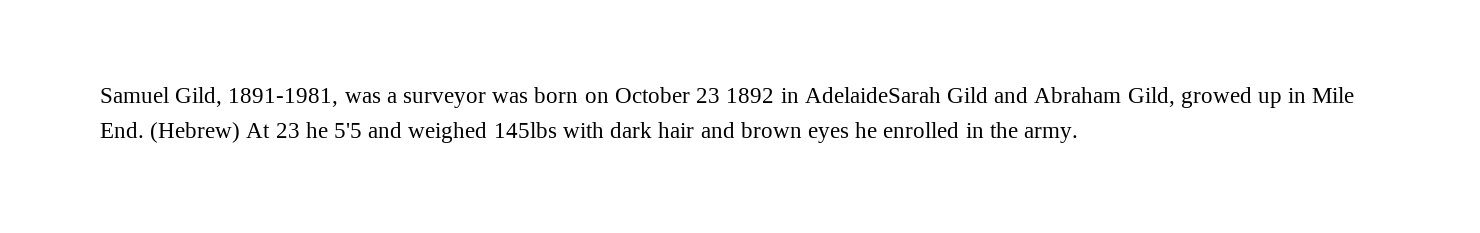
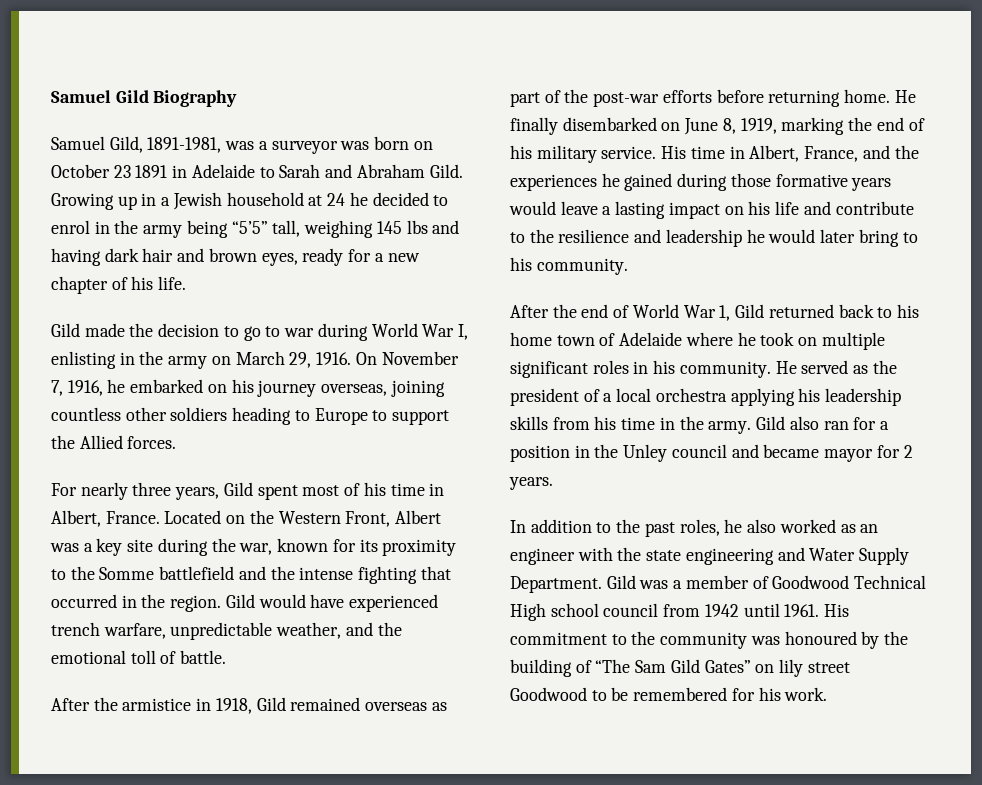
[100,87,169,103] Samuel -> [51,90,238,107] [51,136,105,150] Samuel Gild Biography // Samuel
[726,87,1355,108] [100,122,1078,143] 1892 in AdelaideSarah Gild and Abraham Gild, growed up in Mile End. (Hebrew) At 23 he 5'5 and weighed 145lbs with dark hair and brown eyes he enrolled in the army. -> [135,164,463,178] [51,192,449,210] [51,220,460,238] [51,248,420,266] [51,276,187,294] [51,323,468,341] [51,351,459,369] [51,379,445,397] [51,407,450,425] [51,435,177,449] [51,482,445,500] [51,510,442,527] [50,538,457,556] [51,566,451,584] [51,594,439,612] [51,622,402,640] [51,650,227,664] [51,697,447,714] [510,89,916,107] [510,117,925,135] [510,145,919,163] [510,173,892,191] [509,201,914,219] [510,229,918,247] [510,257,628,275] [510,304,919,321] [510,332,885,350] [510,360,897,378] [510,388,902,406] [510,416,889,434] [510,444,913,462] [509,477,553,490] [510,519,879,537] [510,547,910,565] [510,575,927,593] [510,603,850,621] [510,631,909,649] [510,659,850,677] [510,687,828,701] 1891 in Adelaide to Sarah and Abraham Gild. Growing up in a Jewish household at 24 he decided to enrol in the army being “5’5” tall, weighing 145 lbs and having dark hair and brown eyes, ready for a new chapter of his life. // Gild made the decision to go to war during World War I, enlisting in the army on March 29, 1916. On November 7, 1916, he embarked on his journey overseas, joining countless other soldiers heading to Europe to support the Allied forces. // For nearly three years, Gild spent most of his time in Albert, France. Located on the Western Front, Albert was a key site during the war, known for its proximity to the Somme battlefield and the intense fighting that occurred in the region. Gild would have experienced trench warfare, unpredictable weather, and the emotional toll of battle. // After the armistice in 1918, Gild remained overseas as part of the post-war efforts before returning home. He finally disembarked on June 8, 1919, marking the end of his military service. His time in Albert, France, and the experiences he gained during those formative years would leave a lasting impact on his life and contribute to the resilience and leadership he would later bring to his community. // After the end of World War 1, Gild returned back to his home town of Adelaide where he took on multiple significant roles in his community. He served as the president of a local orchestra applying his leadership skills from his time in the army. Gild also ran for a position in the Unley council and became mayor for 2 years. // In addition to the past roles, he also worked as an engineer with the state engineering and Water Supply Department. Gild was a member of Goodwood Technical High school council from 1942 until 1961. His commitment to the community was honoured by the building of “The Sam Gild Gates” on lily street Goodwood to be remembered for his work.

